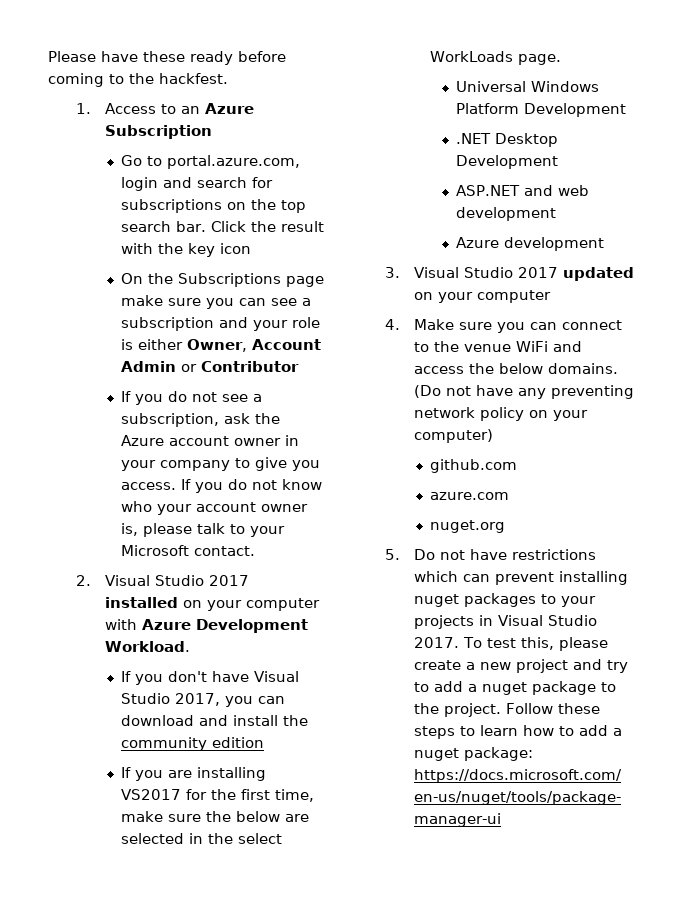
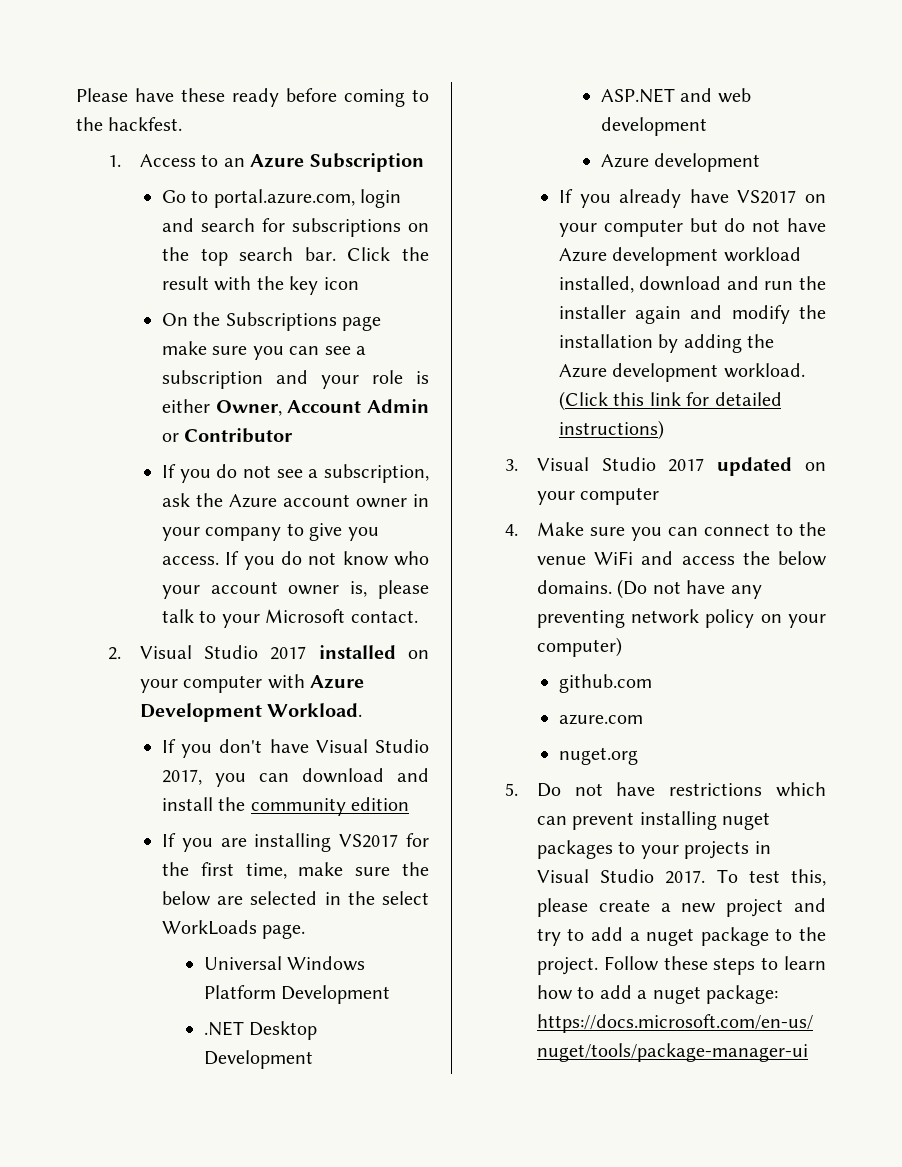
(605, 244) none -> [558,189,826,208] [558,218,826,237] [558,247,801,266] [558,276,826,293] [558,305,826,324] [558,334,775,353] [558,363,805,382] [558,391,782,411] [558,420,664,440] // If you already have VS2017 on your computer but do not have Azure development workload installed, download and run the installer again and modify the installation by adding the Azure development workload. (Click this link for detailed instructions)

